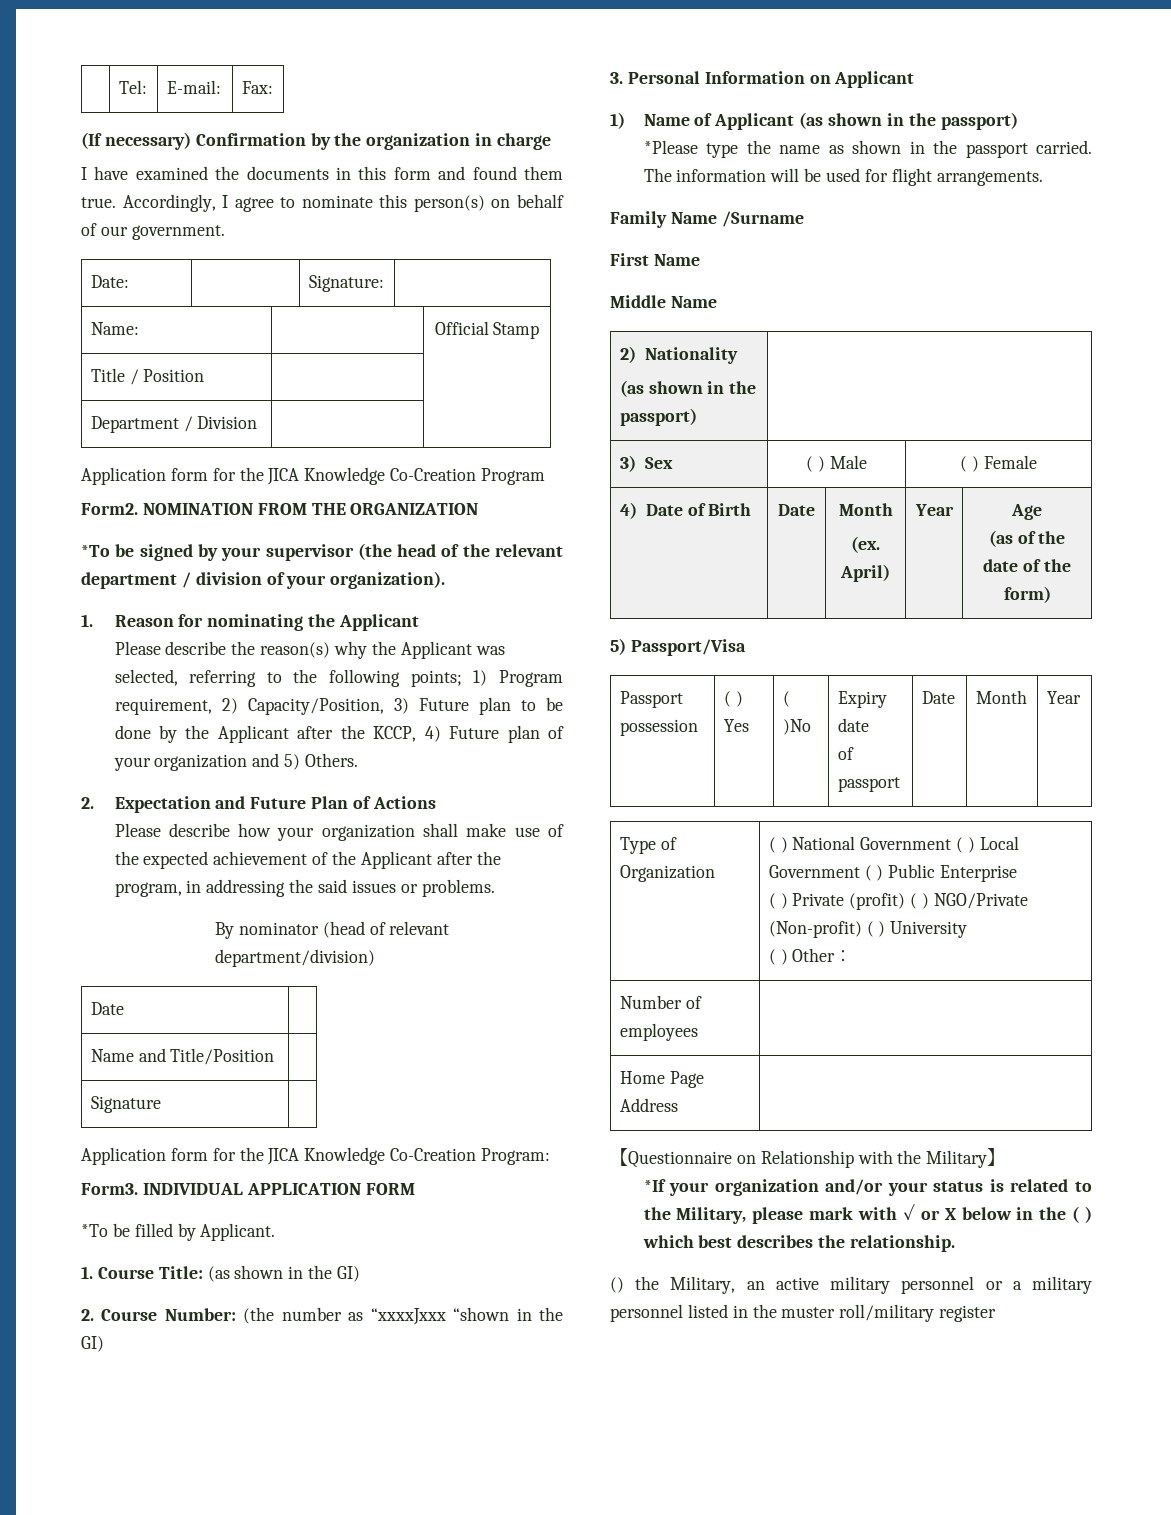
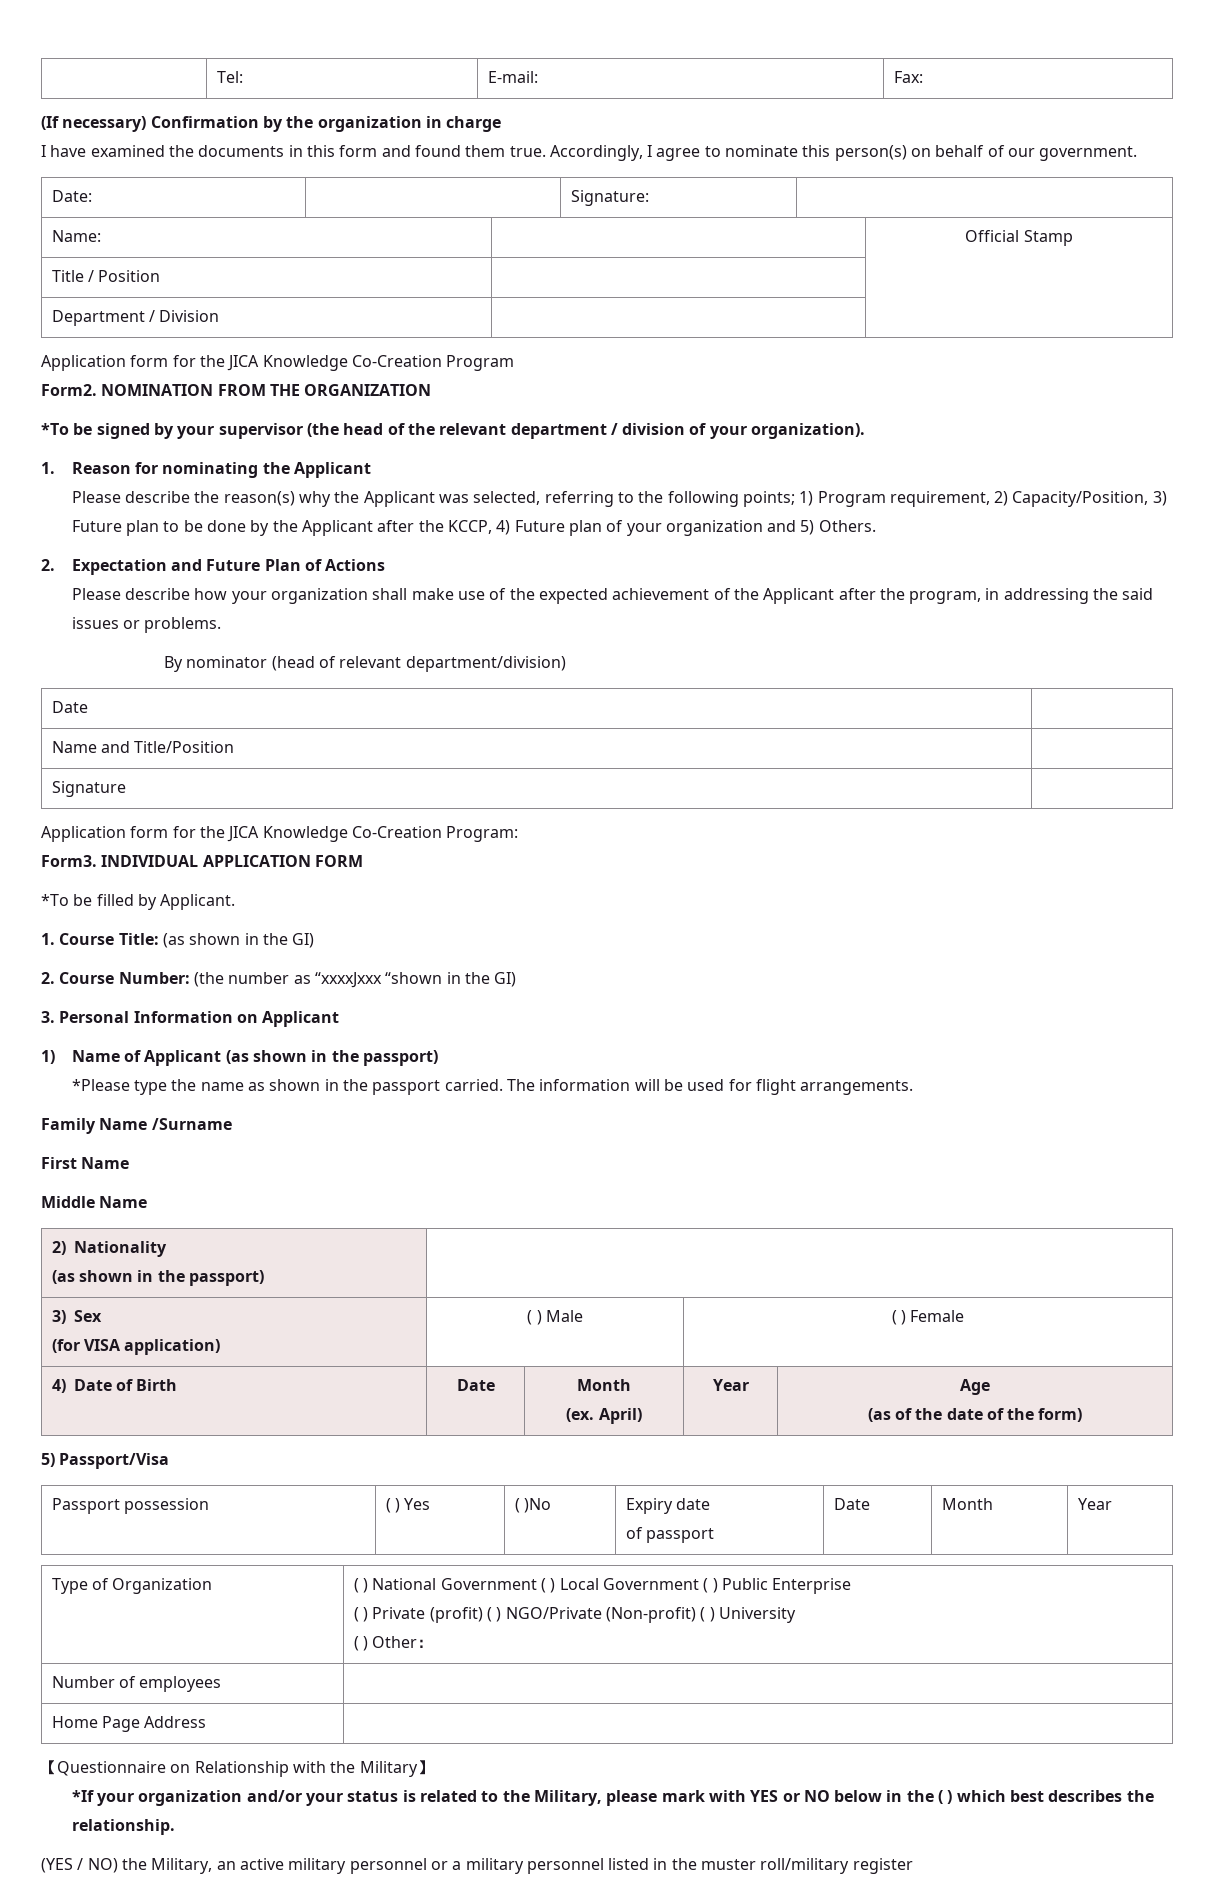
(673, 463) none -> [51,1339,221,1355] // (for VISA application)
[902,1203,957,1220] ✓ or X -> [750,1790,830,1802] YES or NO
[610,1277,624,1293] () -> [41,1858,118,1873] (YES / NO)

